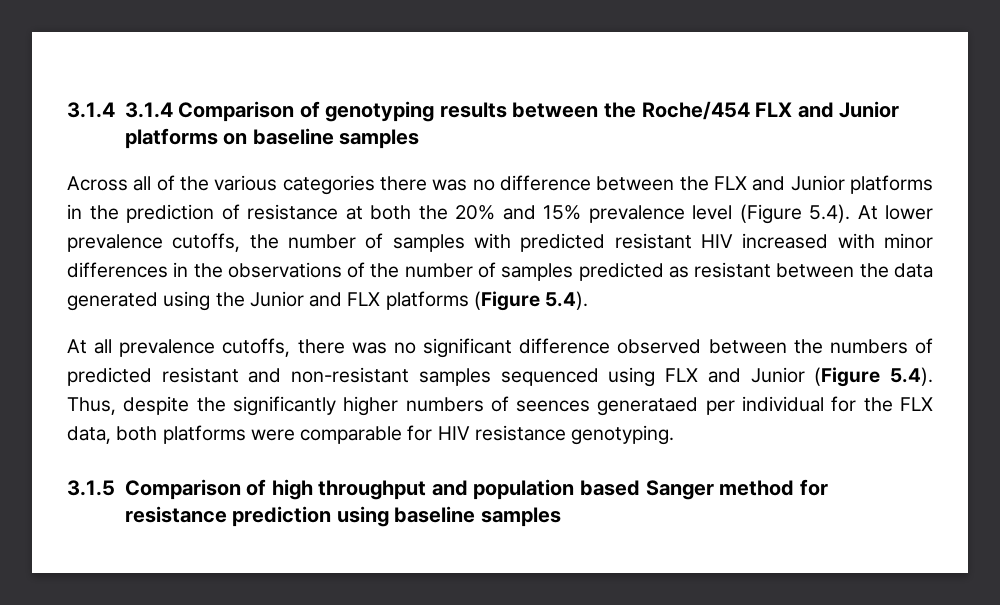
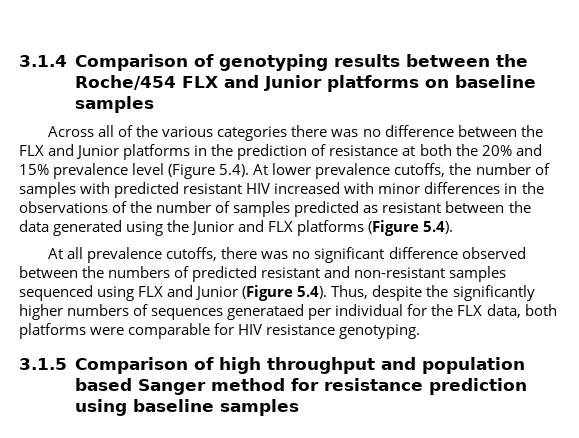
[67,102,173,118] 3.1.4 3.1.4 -> [19,55,67,67] 3.1.4
[516,400,591,412] seences -> [151,308,224,320] sequences

